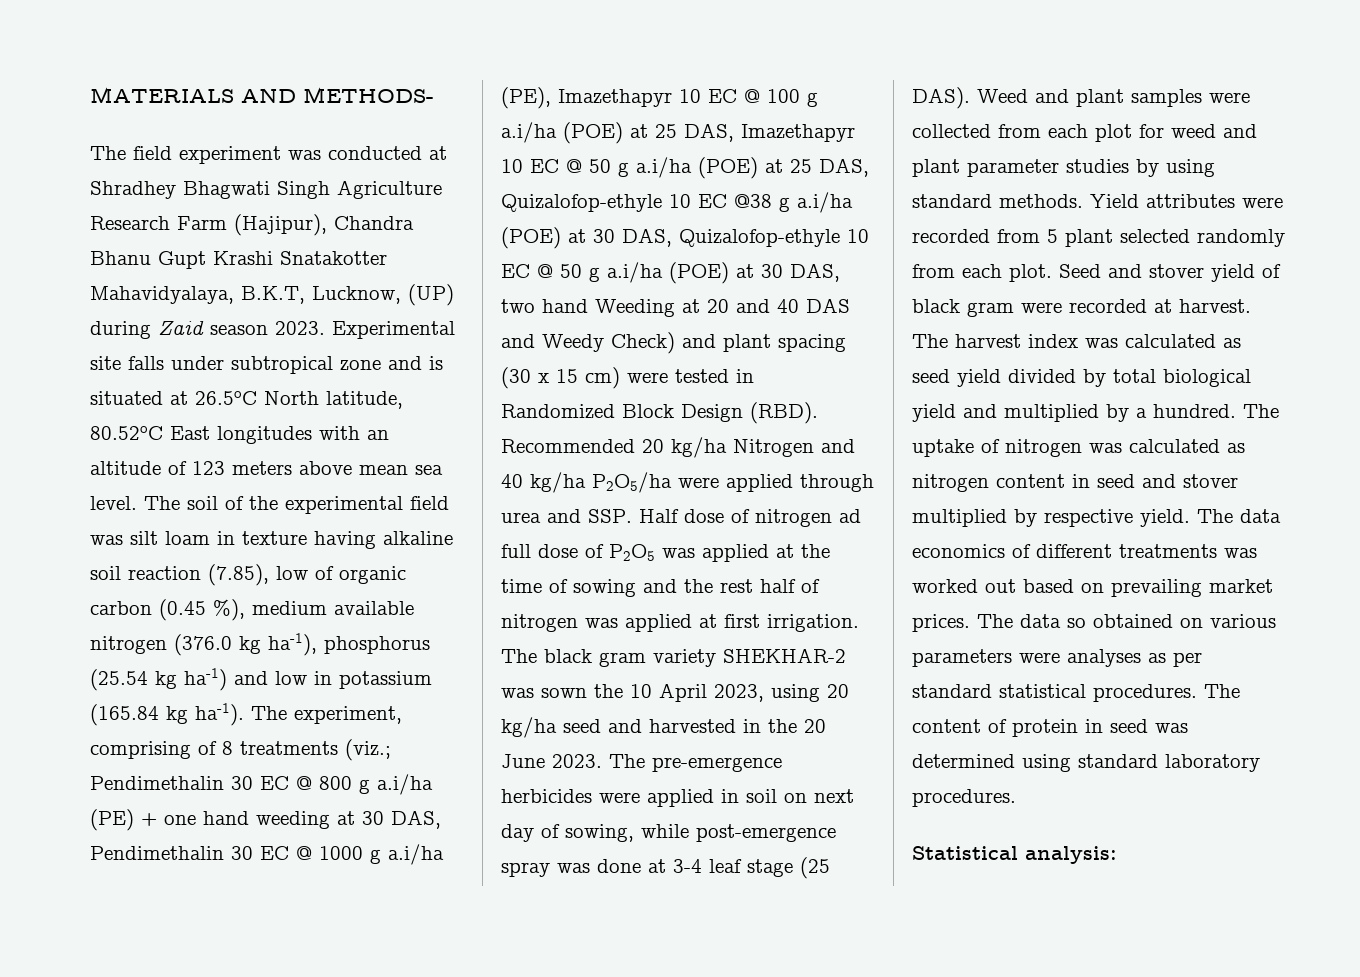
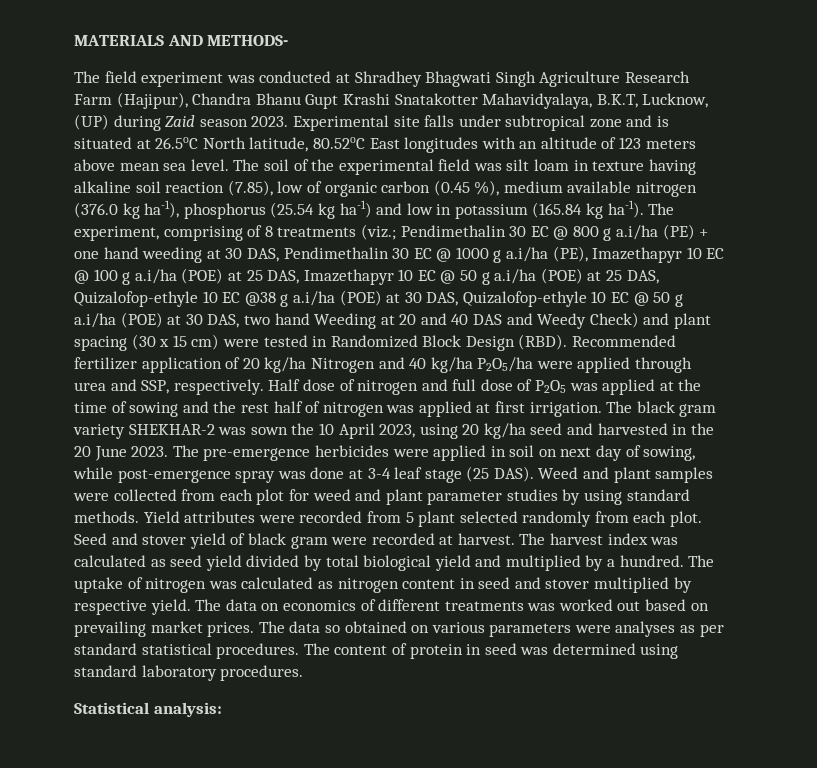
(635, 446) none -> [74,357,241,373] fertilizer application of
[588,509,632,523] SSP. -> [141,379,264,395] SSP, respectively.
[839,509,861,523] ad -> [421,379,448,391] and
(1281, 516) none -> [261,603,280,611] on

